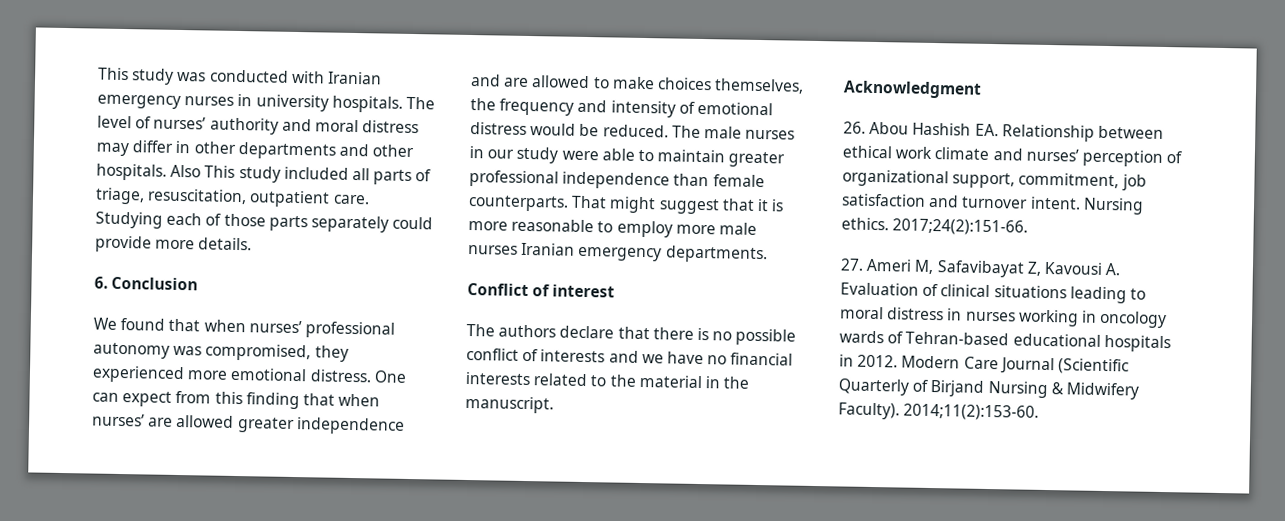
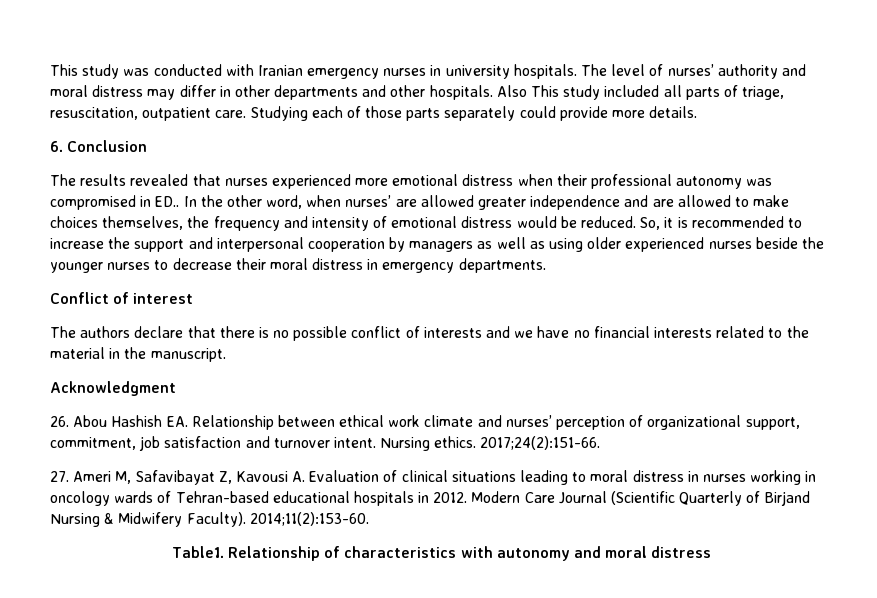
[93,317,395,339] [93,342,349,362] [92,365,407,384] [92,390,335,410] We found that when nurses’ professional autonomy was compromised, they experienced more emotional distress. One can expect from this finding that -> [50,174,773,189] [50,195,303,210] The results revealed that nurses experienced more emotional distress when their professional autonomy was compromised in ED.. In the other word,
[671,125,796,140] [469,146,786,168] [469,169,765,190] [468,194,785,215] [468,218,757,238] [468,242,576,256] The male nurses in our study were able to maintain greater professional independence than female counterparts. That might suggest that it is more reasonable to employ more male nurses Iranian -> [640,216,802,230] [50,237,824,252] [50,258,379,273] So, it is recommended to increase the support and interpersonal cooperation by managers as well as using older experienced nurses beside the younger nurses to decrease their moral distress in
(1040, 412) none -> [171,546,712,561] // Table1. Relationship of characteristics with autonomy and moral distress

